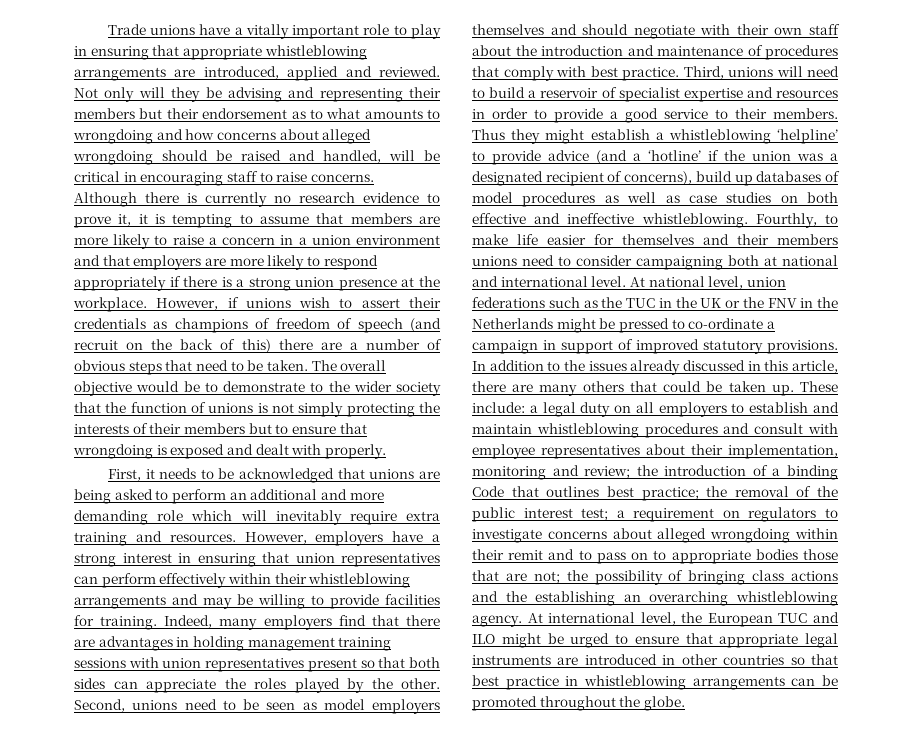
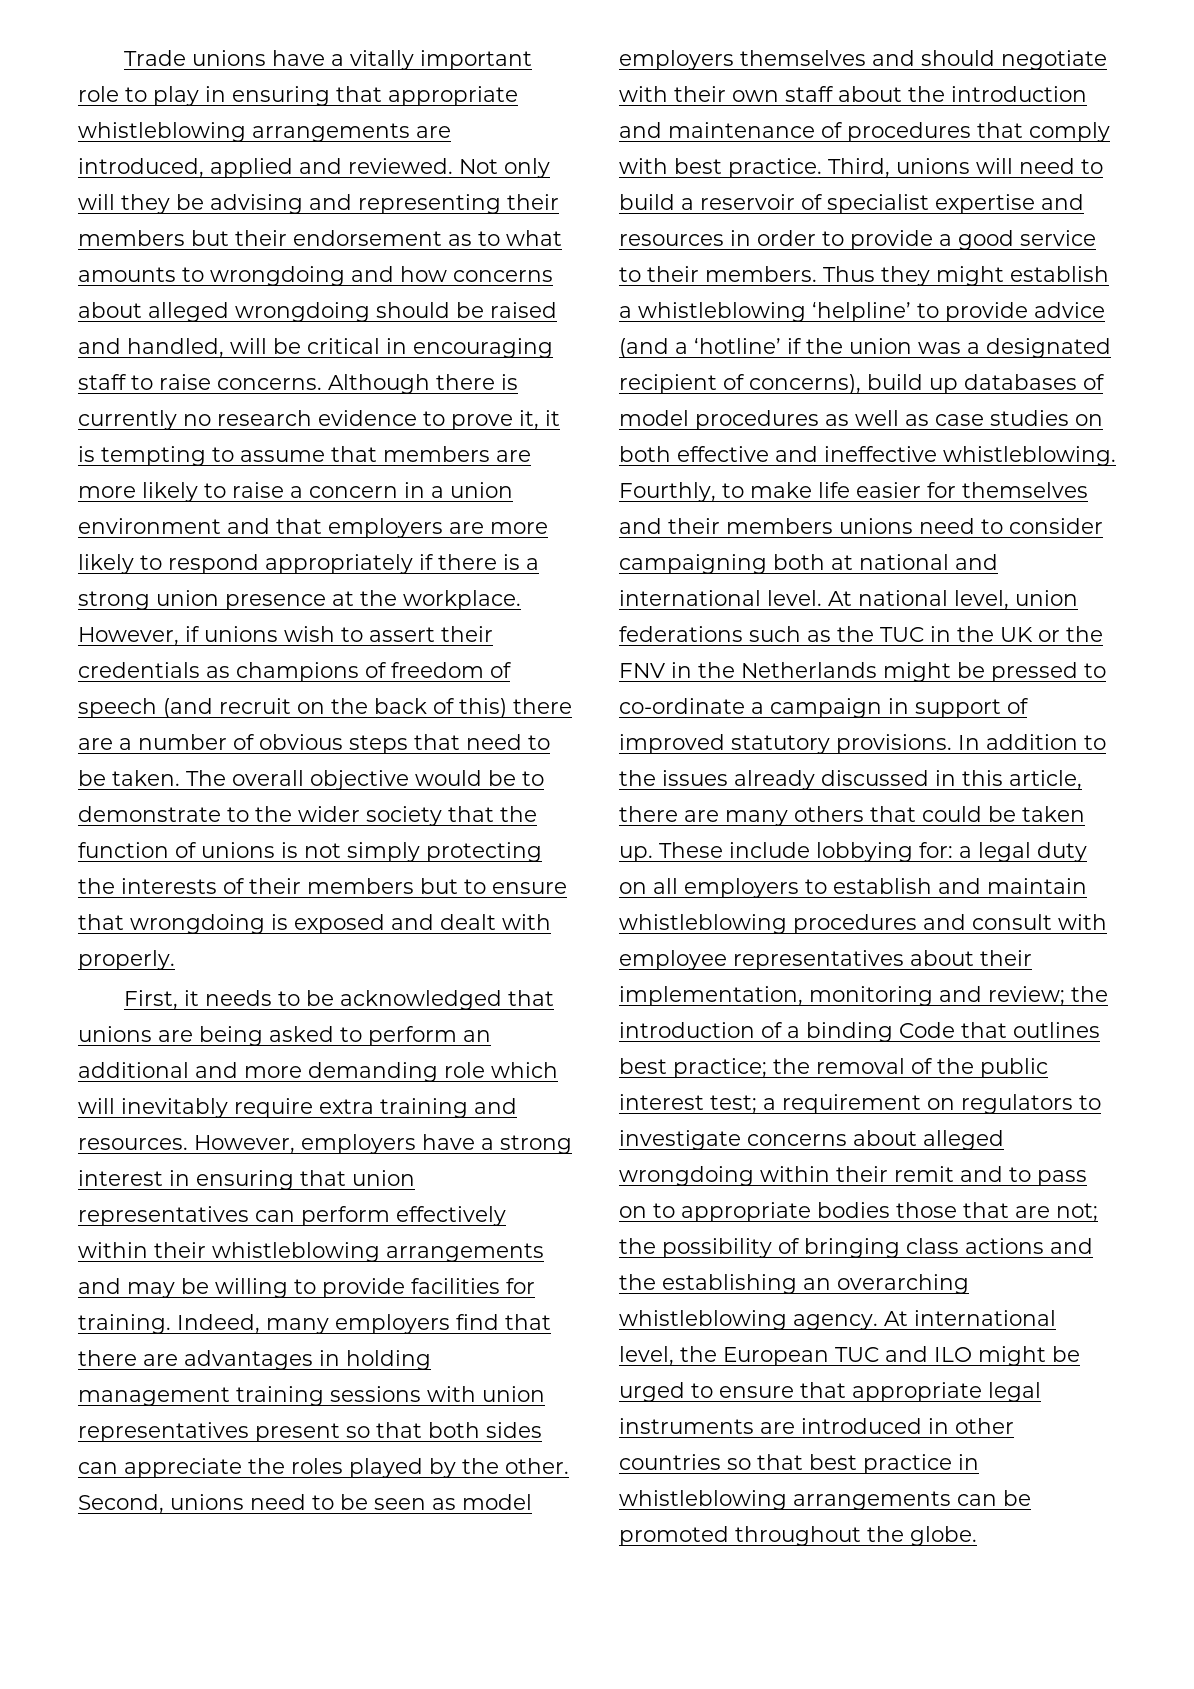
[472,402,525,413] include: -> [729,842,953,862] include lobbying for:

